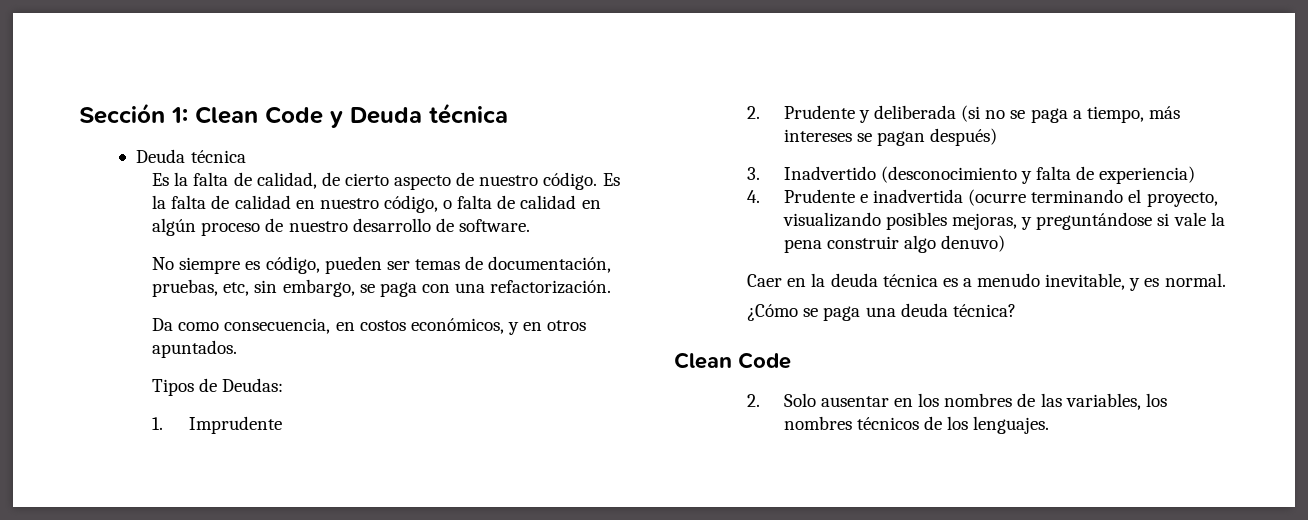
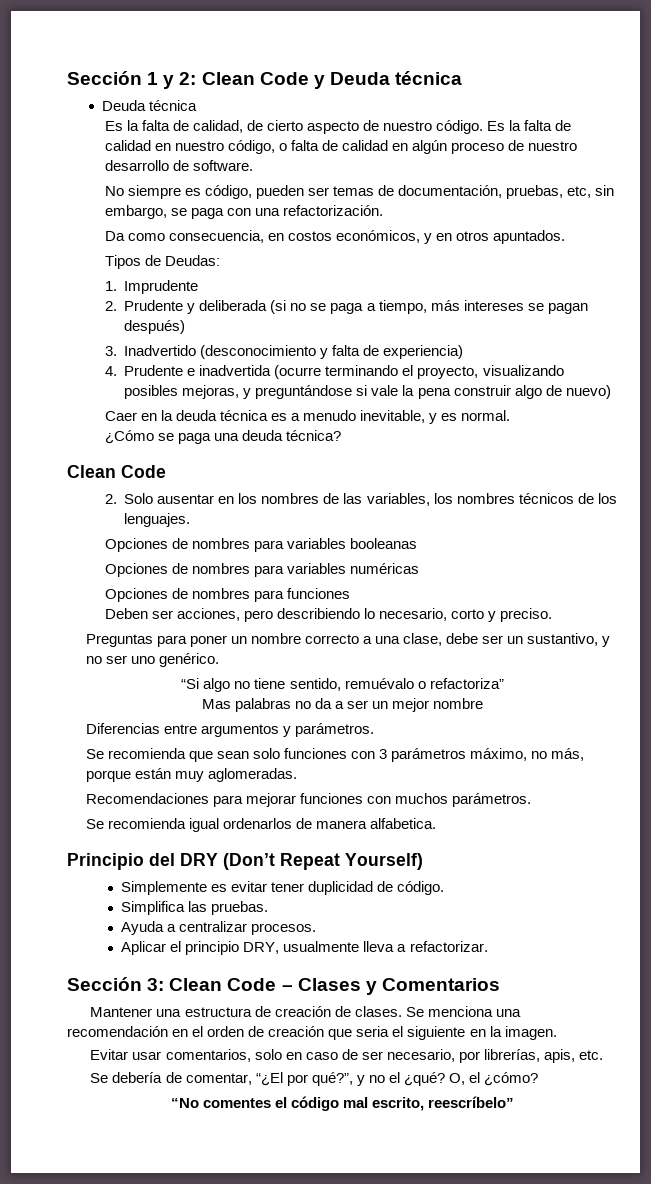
[79,103,188,124] Sección 1: -> [67,71,197,89] Sección 1 y 2:
[941,235,1006,252] denuvo) -> [545,385,611,399] de nuevo)
(1050, 425) none -> [104,538,417,552] [104,563,419,577] [104,588,350,602] [104,608,553,622] [85,633,611,647] [85,653,219,667] [181,678,504,692] [201,698,484,712] [85,723,375,737] [85,748,585,762] [85,768,297,782] [85,793,532,807] [85,818,437,832] [67,853,423,870] [121,881,445,895] [121,901,269,915] [121,921,317,935] [121,941,488,955] [67,977,500,995] [90,1006,521,1017] [67,1026,557,1040] [90,1049,604,1063] [90,1072,539,1086] [170,1096,515,1111] // Opciones de nombres para variables booleanas // Opciones de nombres para variables numéricas // Opciones de nombres para funciones // Deben ser acciones, pero describiendo lo necesario, corto y preciso. // Preguntas para poner un nombre correcto a una clase, debe ser un sustantivo, y no ser uno genérico. // “Si algo no tiene sentido, remuévalo o refactoriza” // Mas palabras no da a ser un mejor nombre // Diferencias entre argumentos y parámetros. // Se recomienda que sean solo funciones con 3 parámetros máximo, no más, porque están muy aglomeradas. // Recomendaciones para mejorar funciones con muchos parámetros. // Se recomienda igual ordenarlos de manera alfabetica. // Principio del DRY (Don’t Repeat Yourself) // Simplemente es evitar tener duplicidad de código. // Simplifica las pruebas. // Ayuda a centralizar procesos. // Aplicar el principio DRY, usualmente lleva a refactorizar. // Sección 3: Clean Code – Clases y Comentarios // Mantener una estructura de creación de clases. Se menciona una recomendación en el orden de creación que seria el siguiente en la imagen. // Evitar usar comentarios, solo en caso de ser necesario, por librerías, apis, etc. // Se debería de comentar, “¿El por qué?”, y no el ¿qué? O, el ¿cómo? // “No comentes el código mal escrito, reescríbelo”

